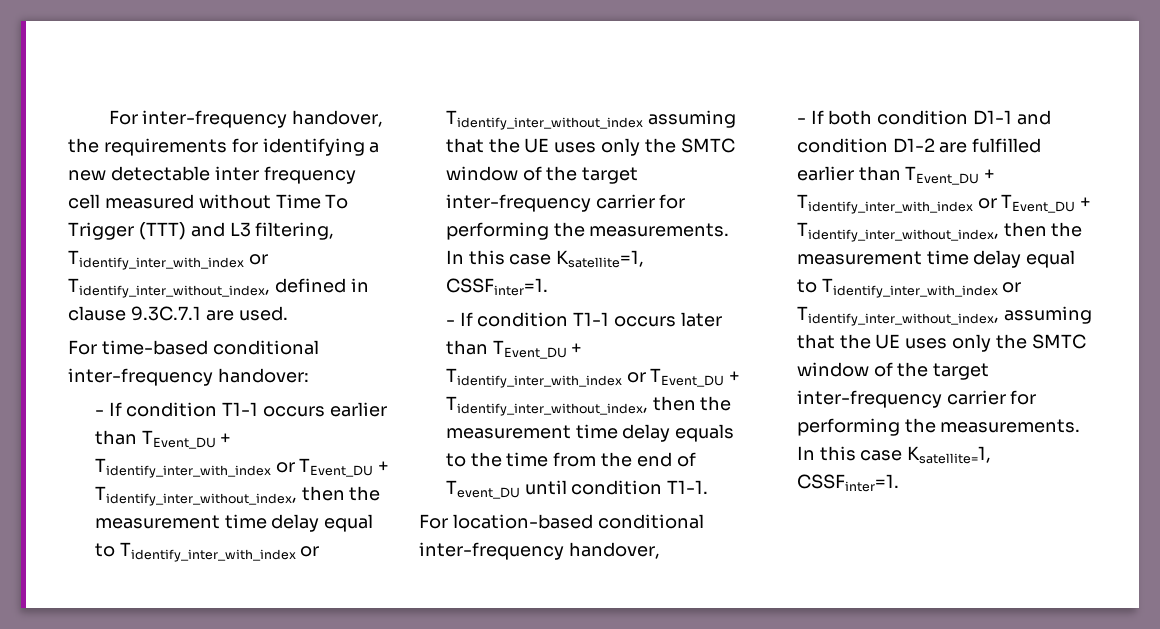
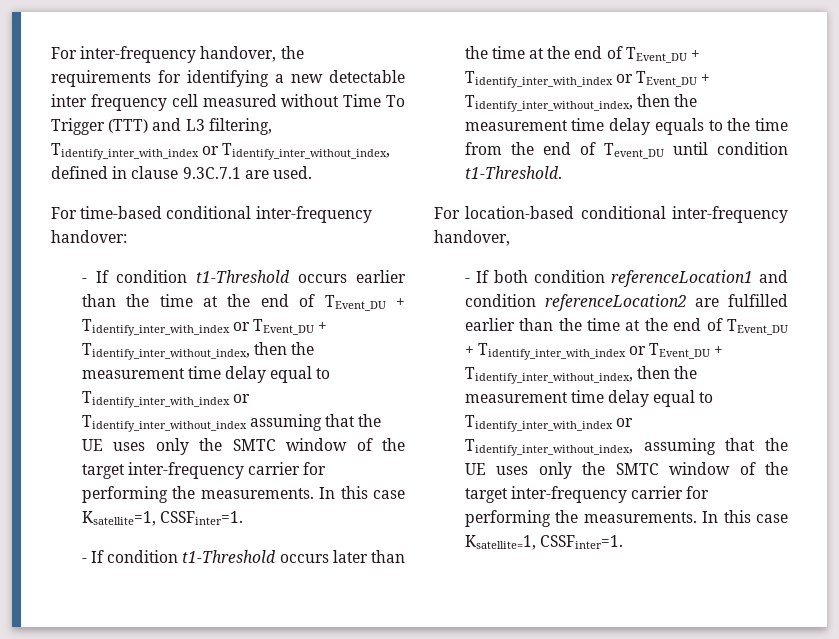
[222,402,259,416] T1-1 -> [196,270,291,283] t1-Threshold
(137, 437) none -> [126,294,316,307] the time at the end of
[573,312,610,326] T1-1 -> [182,550,277,563] t1-Threshold
(488, 347) none -> [464,46,623,59] the time at the end of
[667,480,709,494] T1-1. -> [464,166,562,179] t1-Threshold.
[973,110,1013,125] D1-1 -> [610,270,753,287] referenceLocation1
[892,138,935,153] D1-2 -> [544,294,687,311] referenceLocation2
(901, 173) none -> [558,318,723,331] the time at the end of

